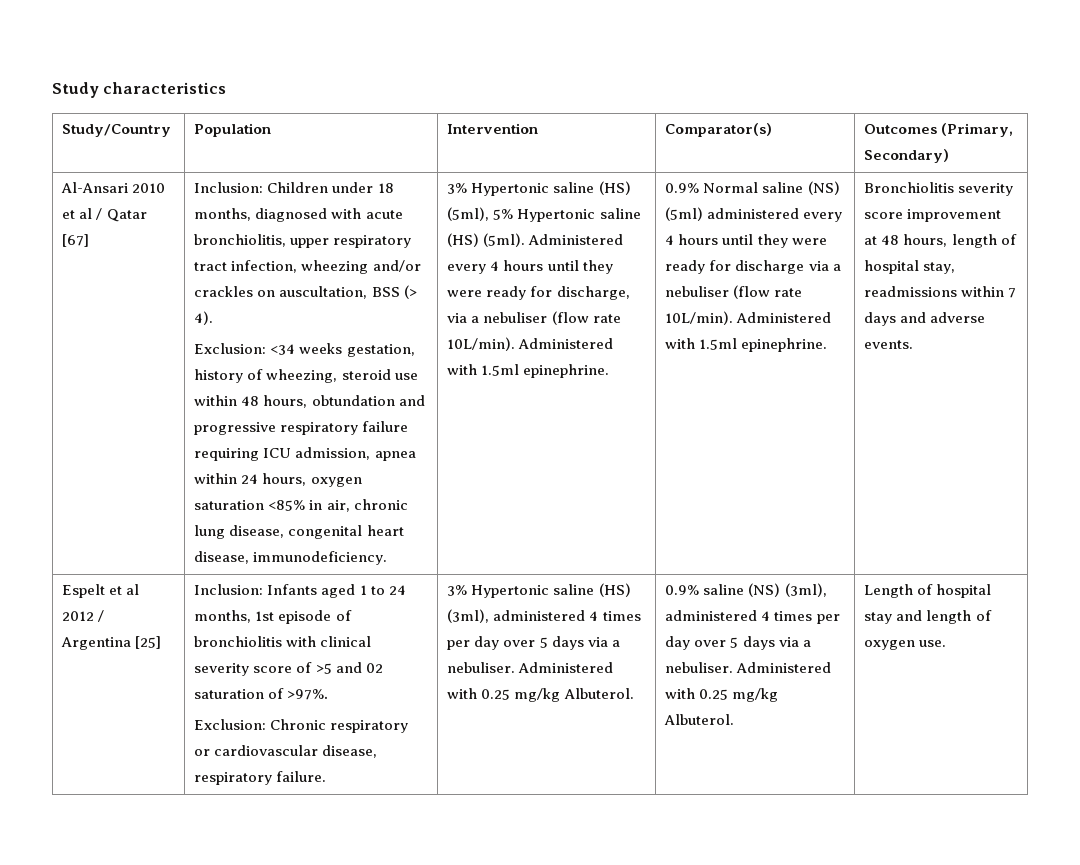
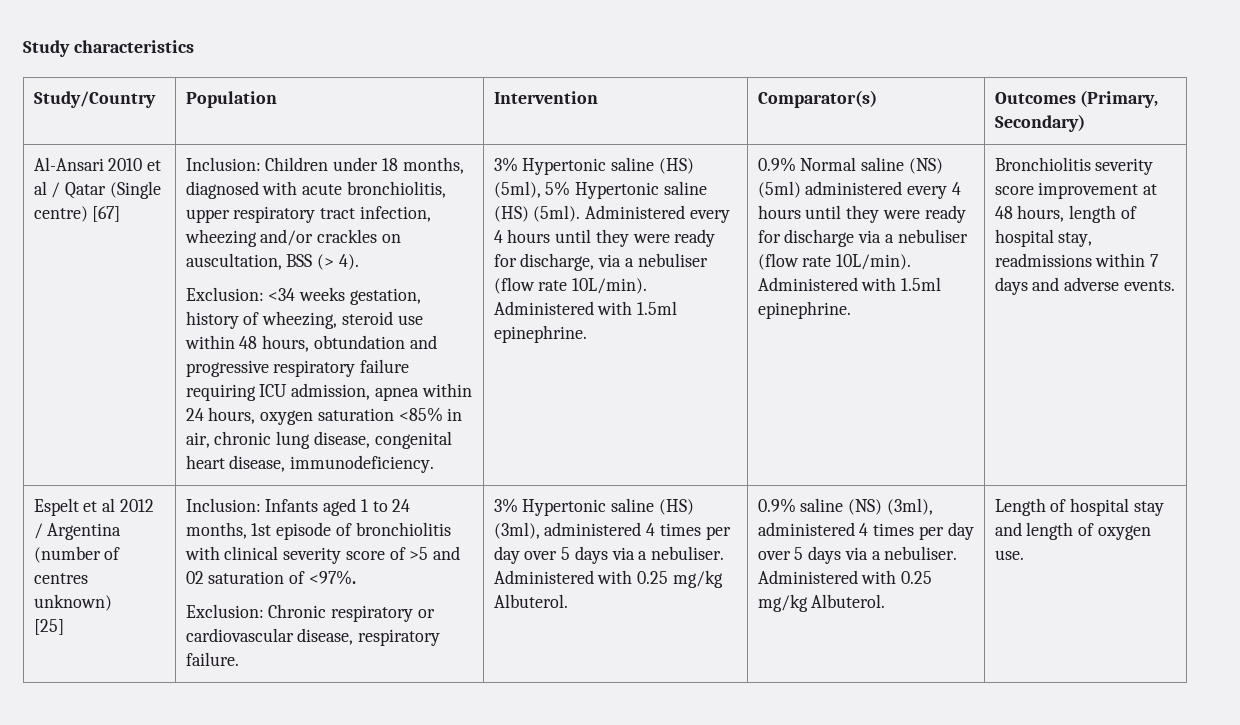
(147, 215) none -> [109,181,161,199] [33,206,88,222] (Single centre)
(132, 643) none -> [33,546,121,563] [33,573,88,584] [33,594,112,611] (number of centres unknown) //
[287,689,329,700] >97%. -> [308,570,356,585] <97%.

